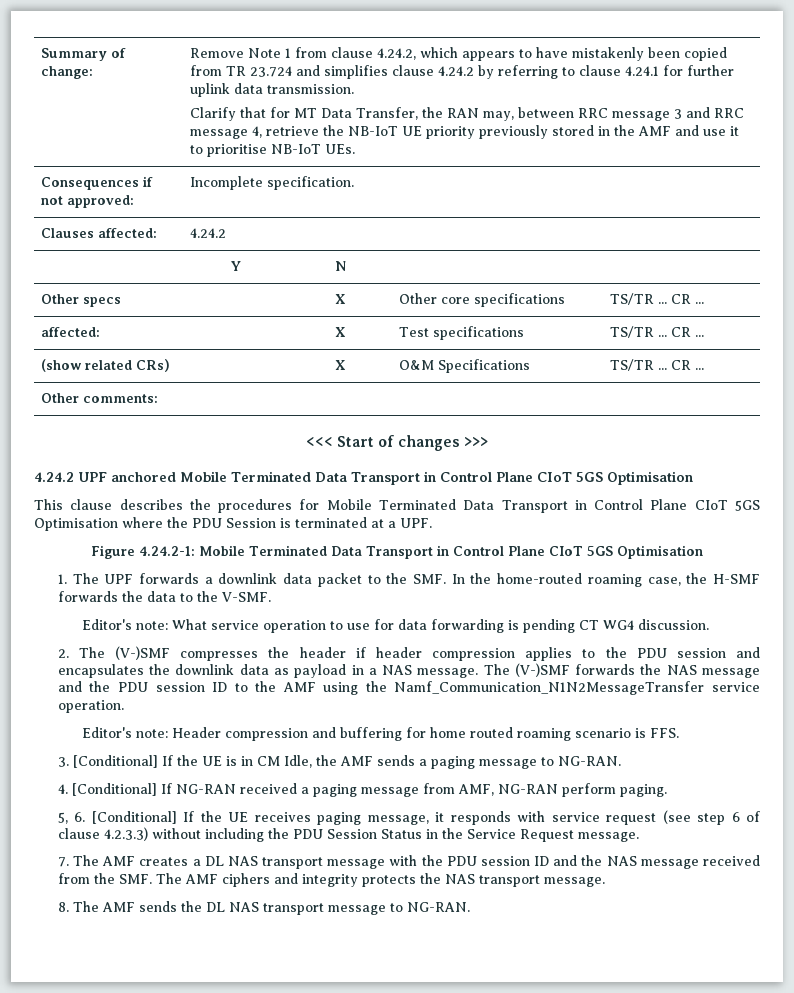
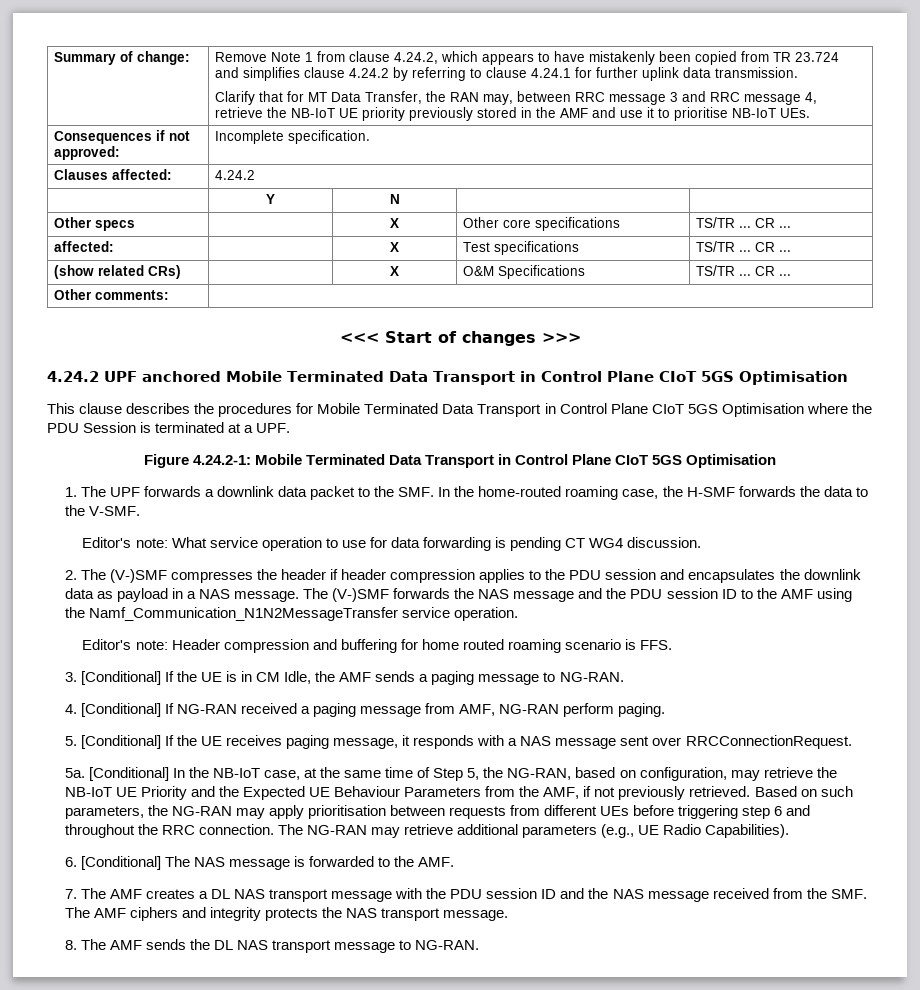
[57,812,86,824] 5, 6. -> [64,736,77,746] 5.
[551,810,760,825] [57,827,639,842] service request (see step 6 of clause 4.2.3.3) without including the PDU Session Status in the Service Request message. -> [508,735,852,749] [64,767,837,781] [64,786,853,800] [64,805,811,819] [64,824,790,838] [64,856,455,870] a NAS message sent over RRCConnectionRequest. // 5a. [Conditional] In the NB-IoT case, at the same time of Step 5, the NG-RAN, based on configuration, may retrieve the NB-IoT UE Priority and the Expected UE Behaviour Parameters from the AMF, if not previously retrieved. Based on such parameters, the NG-RAN may apply prioritisation between requests from different UEs before triggering step 6 and throughout the RRC connection. The NG-RAN may retrieve additional parameters (e.g., UE Radio Capabilities). // 6. [Conditional] The NAS message is forwarded to the AMF.

